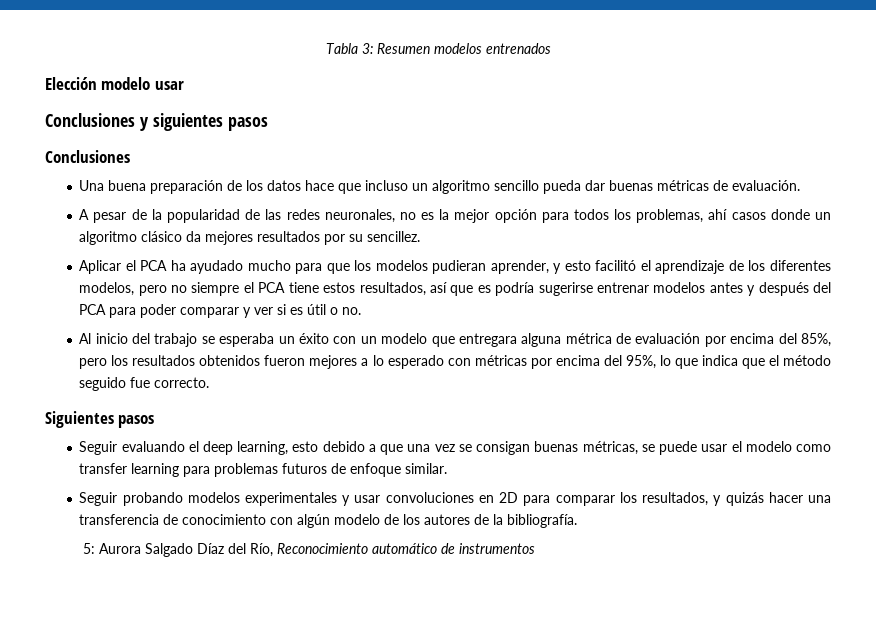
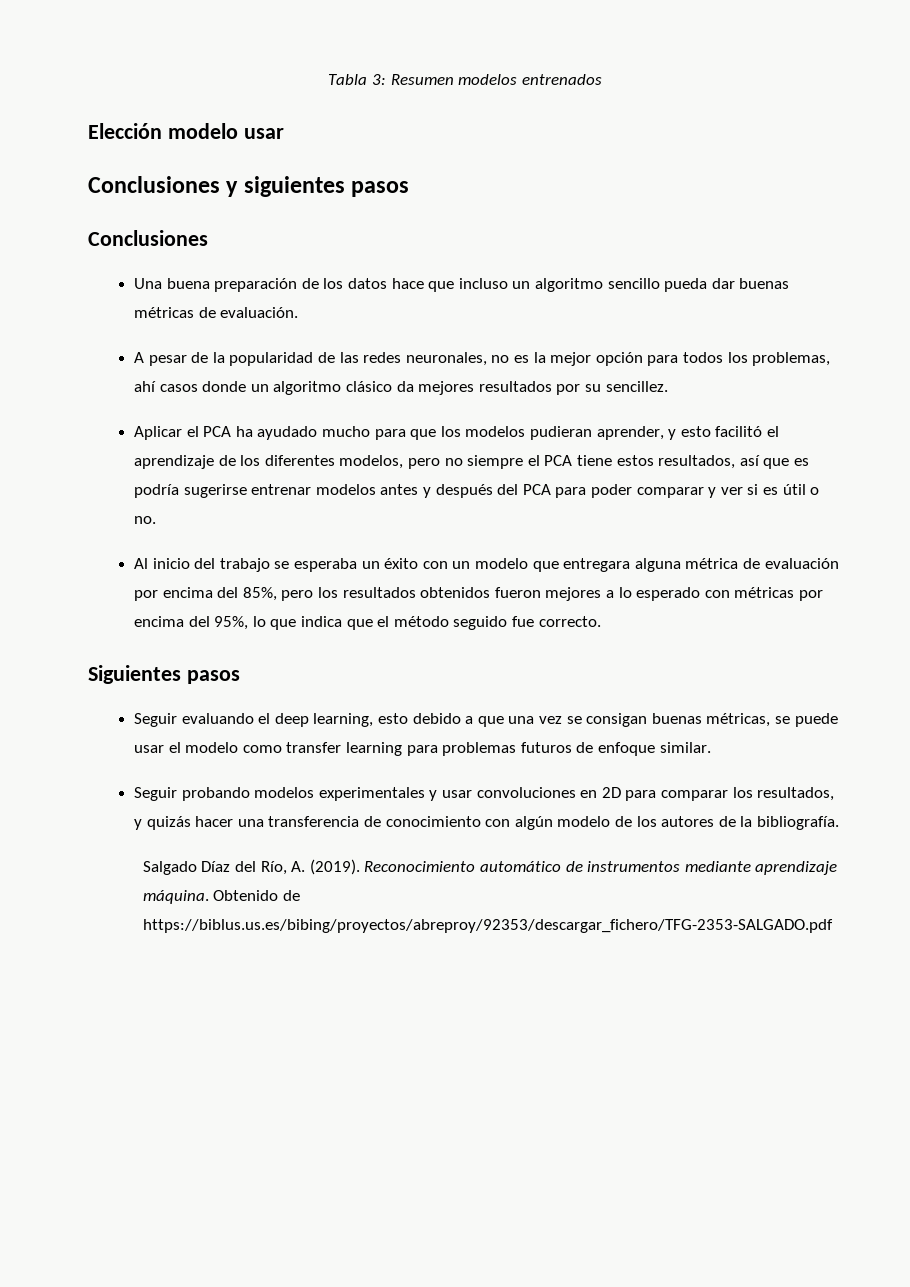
[82,543,141,554] 5: Aurora -> (839, 823) none
(273, 550) none -> [291,859,360,875] A. (2019).
(535, 548) none -> [684,861,838,875] [142,890,301,904] [142,919,833,933] mediante aprendizaje máquina. Obtenido de https://biblus.us.es/bibing/proyectos/abreproy/92353/descargar_fichero/TFG-2353-SALGADO.pdf

